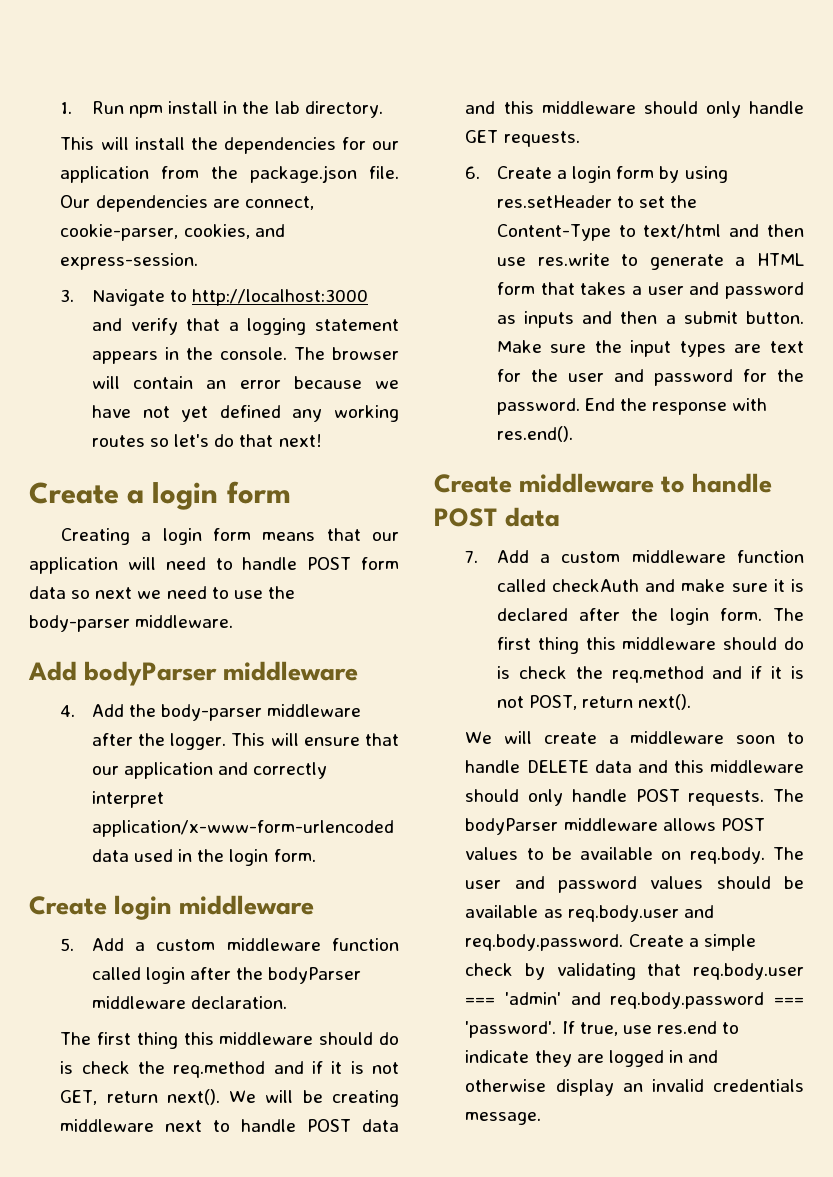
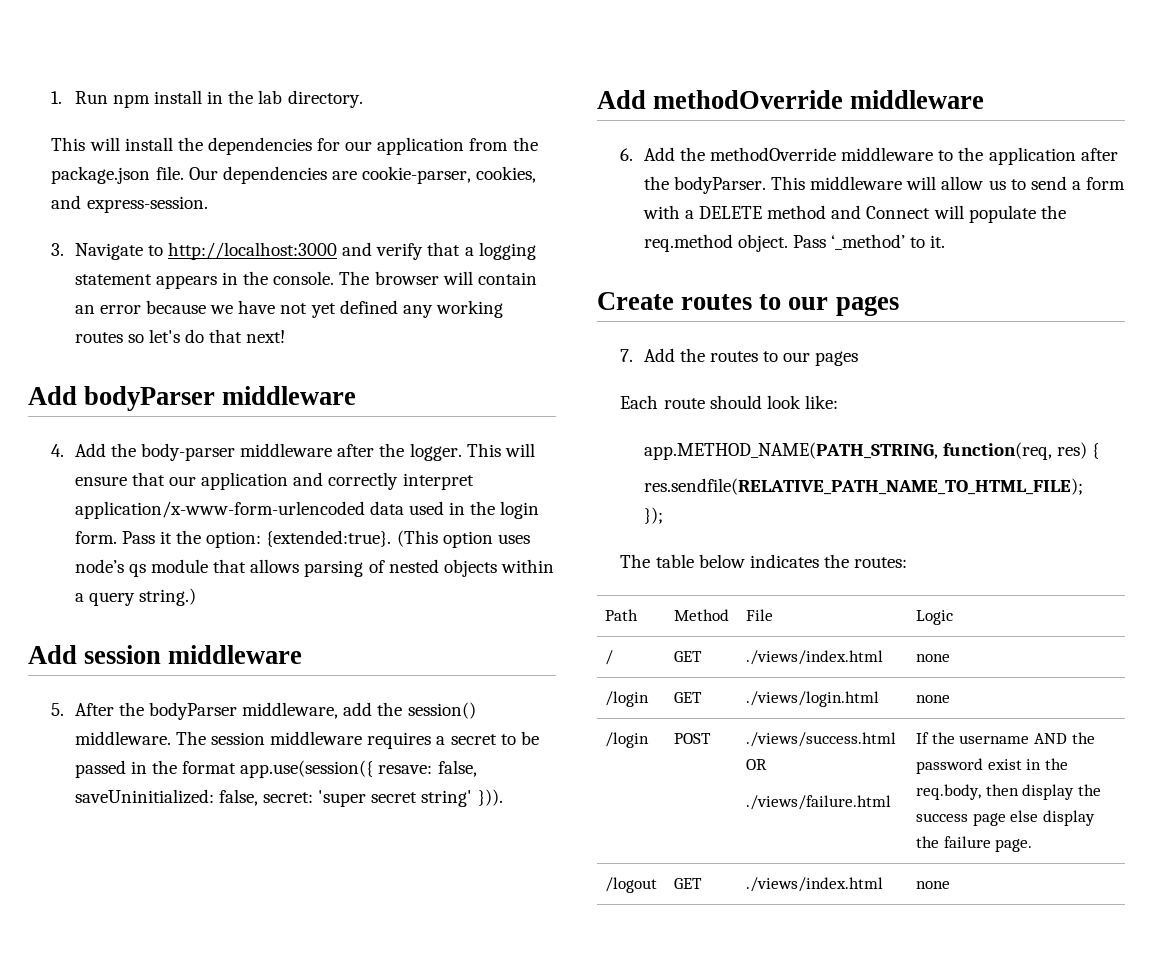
[244,196,314,210] connect, -> (357, 175) none
[29,481,291,510] [60,528,400,545] [29,557,399,574] [29,586,295,599] [29,615,234,632] // Create a login form // Creating a login form means that our application will need to handle POST form data so next we need to use the body-parser middleware. -> (286, 336) none
[29,895,315,920] [60,938,399,951] [91,967,362,984] [91,996,288,1009] [60,1032,399,1049] [60,1061,399,1078] [60,1089,399,1107] [60,1119,399,1132] [465,101,804,118] [465,130,580,147] [465,166,728,183] [496,195,698,208] [496,224,804,241] [496,253,804,270] [496,282,804,299] [496,311,804,328] [496,340,804,357] [496,369,804,386] [496,398,768,415] [496,426,573,442] [434,473,773,493] [434,507,561,527] [465,550,804,563] [496,579,804,592] [496,608,804,625] [496,637,804,654] [496,666,804,683] [496,694,692,710] [465,731,804,744] [465,760,804,773] [465,789,804,806] [465,818,765,835] [465,847,804,864] [465,876,804,893] [465,905,714,922] [465,934,756,951] [465,963,804,980] [465,992,804,1009] [465,1021,740,1038] [465,1050,719,1067] [465,1079,804,1096] [465,1112,542,1125] // Create login middleware // 5. Add a custom middleware function called login after the bodyParser middleware declaration. // The first thing this middleware should do is check the req.method and if it is not GET, return next(). We will be creating middleware next to handle POST data and this middleware should only handle GET requests. // 6. Create a login form by using res.setHeader to set the Content-Type to text/html and then use res.write to generate a HTML form that takes a user and password as inputs and then a submit button. Make sure the input types are text for the user and password for the password. End the response with res.end(). // Create middleware to handle POST data // 7. Add a custom middleware function called checkAuth and make sure it is declared after the login form. The first thing this middleware should do is check the req.method and if it is not POST, return next(). // We will create a middleware soon to handle DELETE data and this middleware should only handle POST requests. The bodyParser middleware allows POST values to be available on req.body. The user and password values should be available as req.body.user and req.body.password. Create a simple check by validating that req.body.user === 'admin' and req.body.password === 'password'. If true, use res.end to indicate they are logged in and otherwise display an invalid credentials message. -> [121,530,530,548] [74,559,554,577] [74,588,197,606] [28,645,303,664] [51,702,476,720] [74,731,539,749] [74,760,477,778] [74,789,503,807] [597,90,985,109] [620,147,1118,165] [643,176,1126,194] [642,205,1066,223] [643,234,946,252] [597,292,899,316] [620,348,859,366] [620,395,838,409] [643,442,1100,460] [643,478,1083,495] [643,507,663,524] [620,554,908,568] [605,609,639,621] [674,609,730,621] [746,609,774,621] [916,610,954,625] [605,650,614,665] [674,651,703,662] [746,650,884,665] [916,654,951,662] [605,691,650,707] [674,692,703,703] [746,691,880,707] [916,695,951,703] [605,732,650,748] [674,733,712,744] [746,732,897,747] [746,759,768,770] [746,795,892,810] [916,732,1095,744] [916,758,1068,774] [916,784,1101,800] [916,810,1095,826] [916,836,1033,852] [605,877,658,893] [674,878,703,889] [746,877,884,892] [916,881,951,889] Pass it the option: {extended:true}. (This option uses node’s qs module that allows parsing of nested objects within a query string.) // Add session middleware // 5. After the bodyParser middleware, add the session() middleware. The session middleware requires a secret to be passed in the format app.use(session({ resave: false, saveUninitialized: false, secret: 'super secret string' })). // Add methodOverride middleware // 6. Add the methodOverride middleware to the application after the bodyParser. This middleware will allow us to send a form with a DELETE method and Connect will populate the req.method object. Pass ‘_method’ to it. // Create routes to our pages // 7. Add the routes to our pages // Each route should look like: // app.METHOD_NAME(PATH_STRING, function(req, res) { // res.sendfile(RELATIVE_PATH_NAME_TO_HTML_FILE); // }); // The table below indicates the routes: // Path | Method | File | Logic // / | GET | ./views/index.html | none // /login | GET | ./views/login.html | none // /login | POST | ./views/success.html OR // ./views/failure.html | If the username AND the password exist in the req.body, then display the success page else display the failure page. // /logout | GET | ./views/index.html | none

